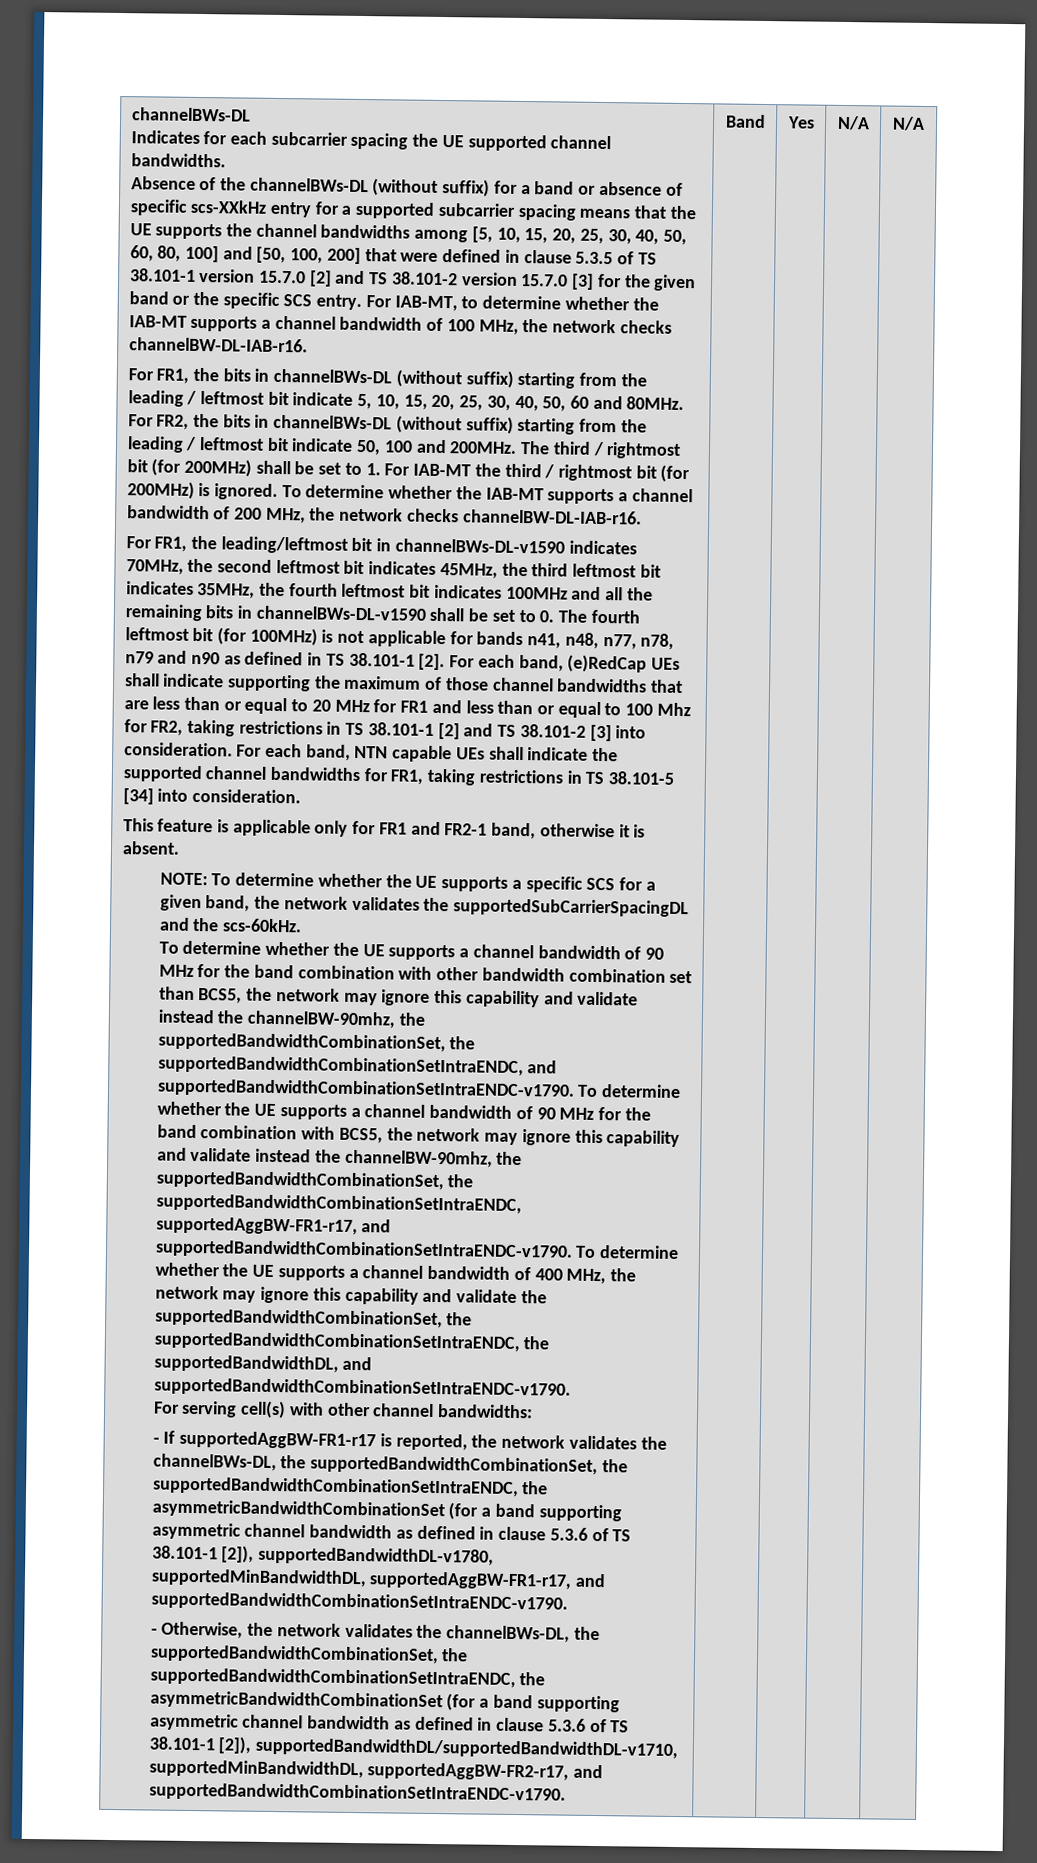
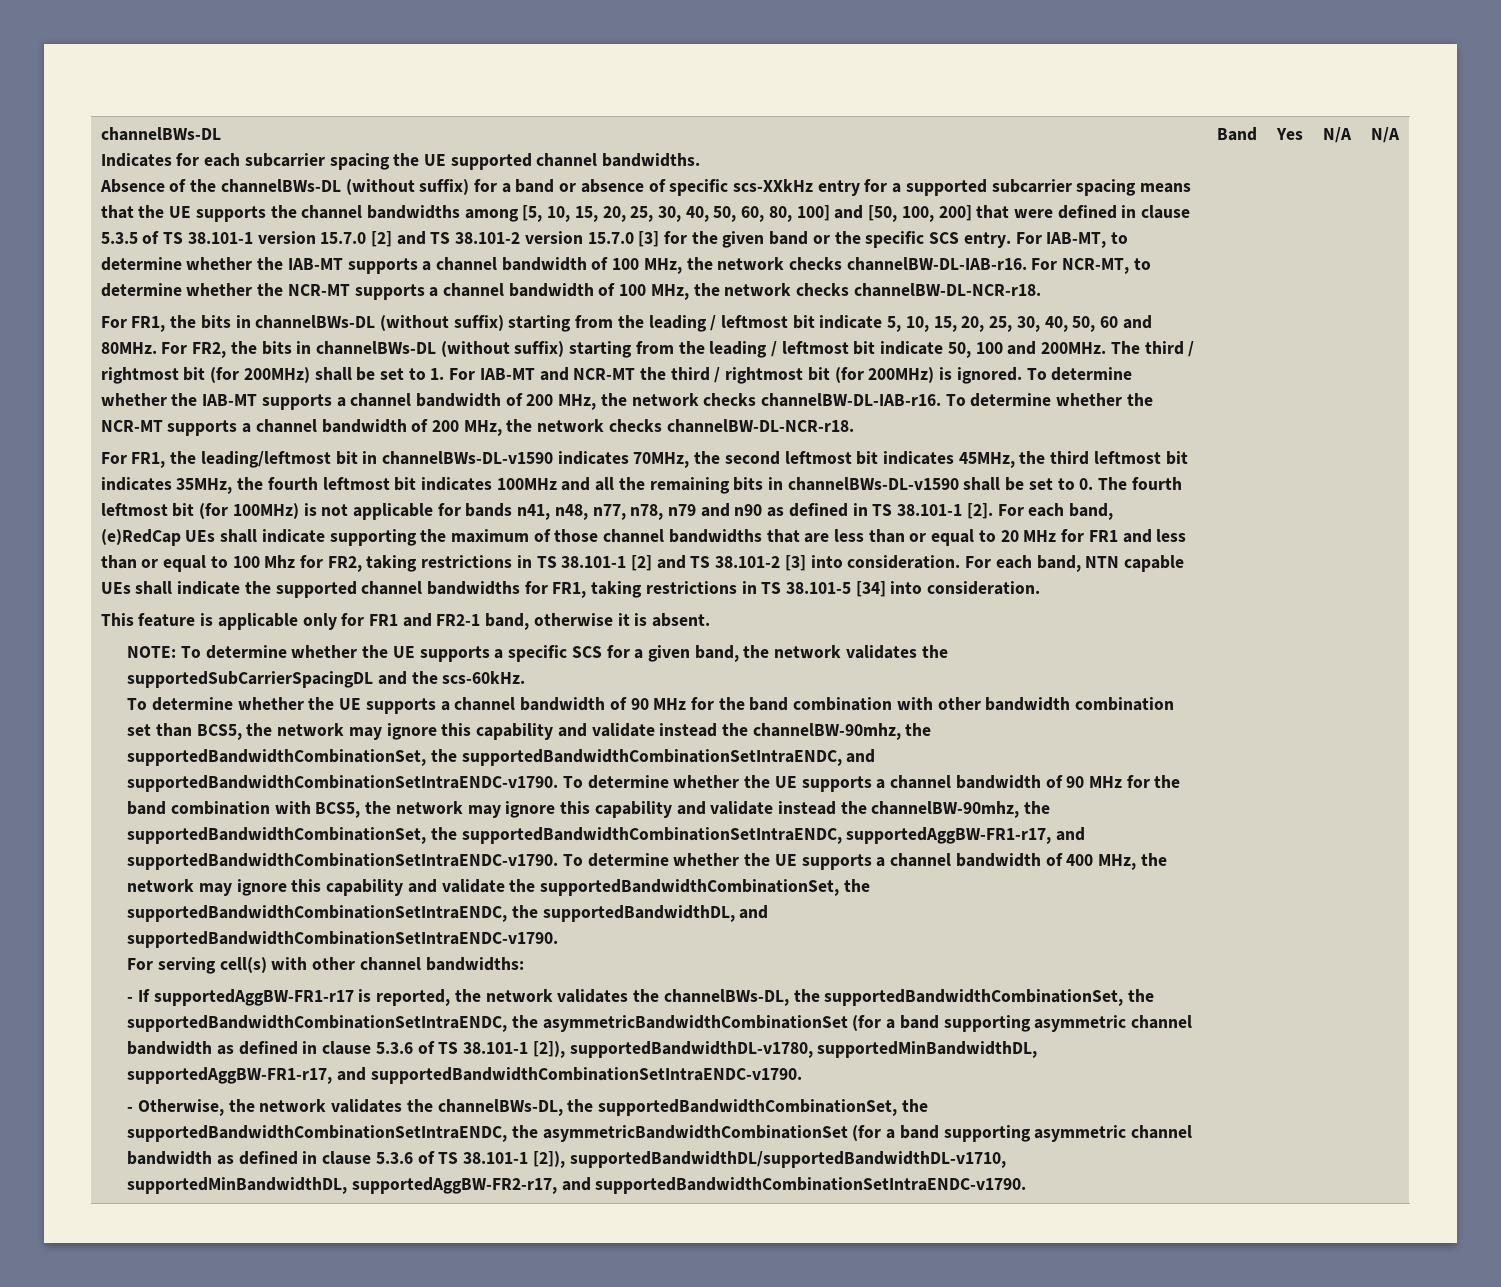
(308, 345) none -> [1031,258,1151,274] [100,283,1041,300] For NCR-MT, to determine whether the NCR-MT supports a channel bandwidth of 100 MHz, the network checks channelBW-DL-NCR-r18.
(472, 470) none -> [539,367,636,381] and NCR-MT
(642, 517) none -> [945,393,1153,407] [100,419,854,436] To determine whether the NCR-MT supports a channel bandwidth of 200 MHz, the network checks channelBW-DL-NCR-r18.

